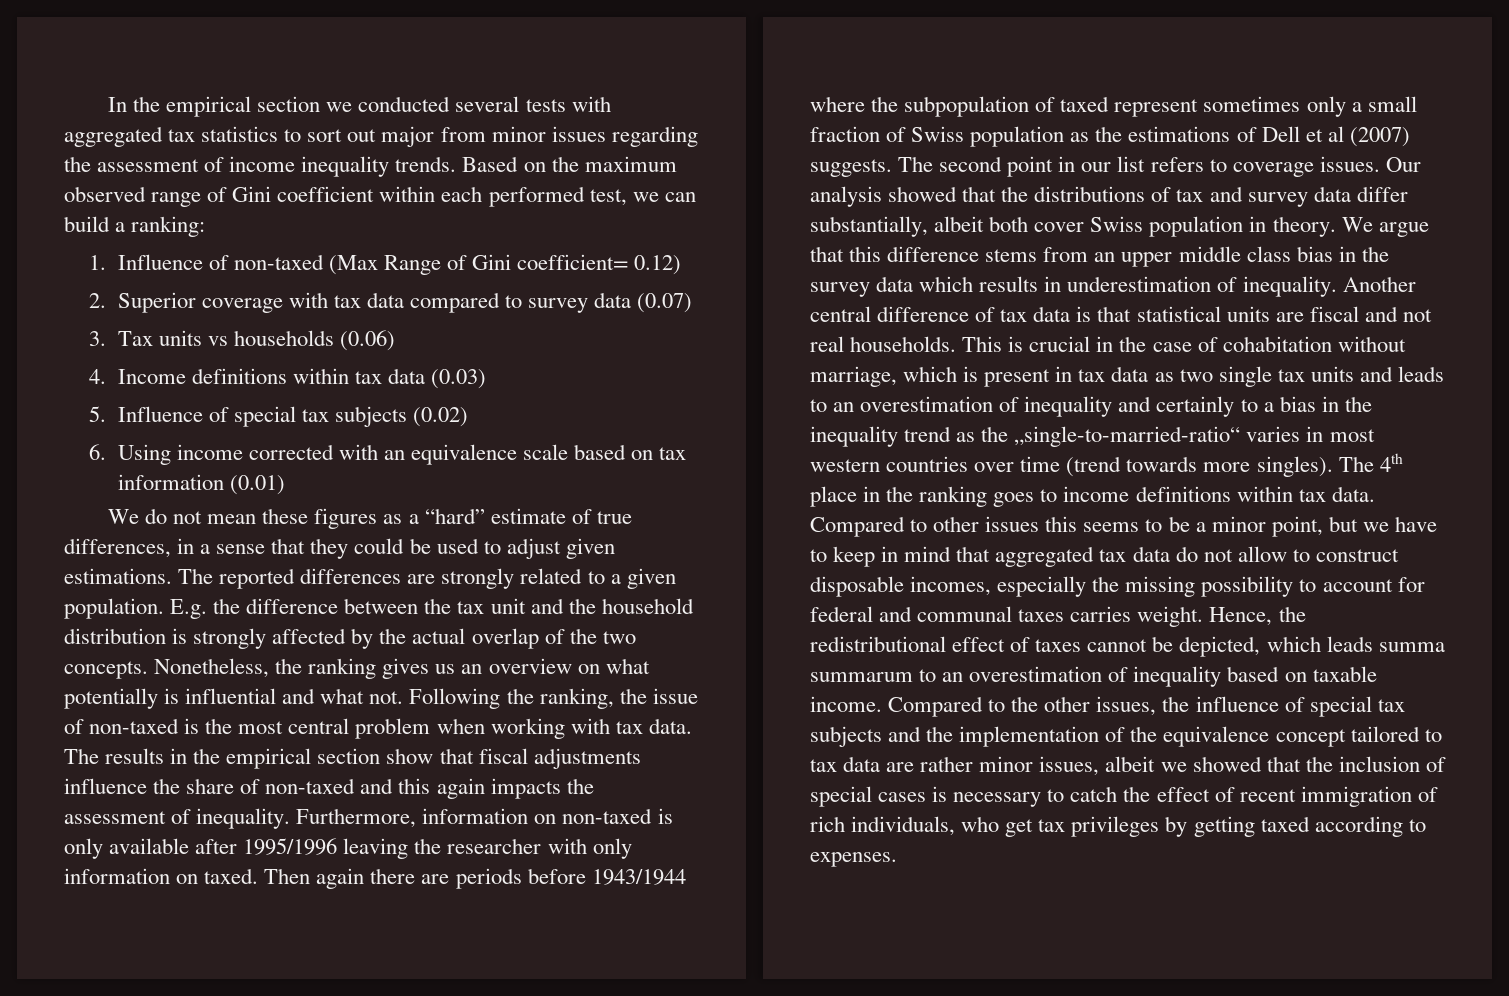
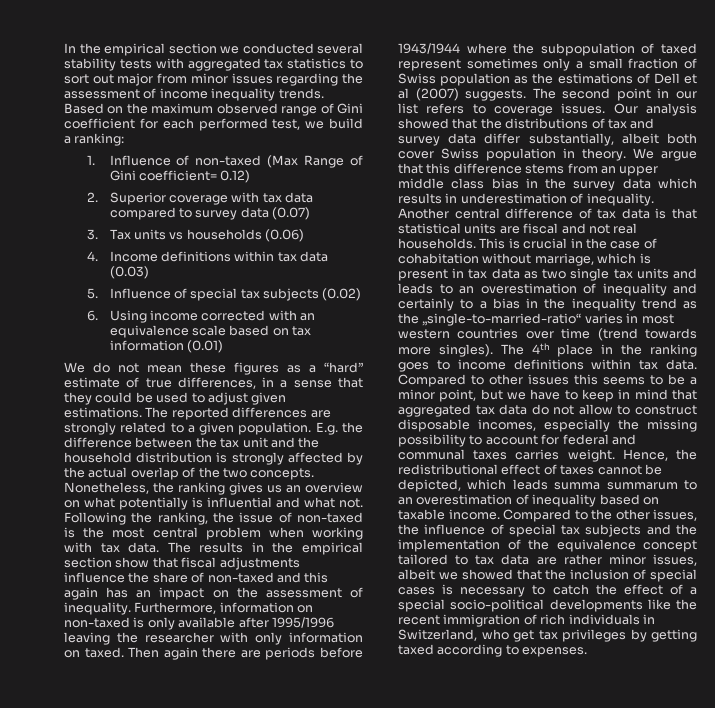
(520, 104) none -> [64,58,116,71] stability
[379,186,436,202] within -> [139,118,158,129] for
[664,192,696,202] can -> (325, 125) none
[490,778,561,799] impacts -> [106,587,229,600] has an impact on
(1235, 794) none -> [690,587,697,595] [398,599,697,612] a special socio-political developments like the
[851,816,956,836] individuals, -> [568,614,655,625] [398,629,477,641] individuals in Switzerland,

